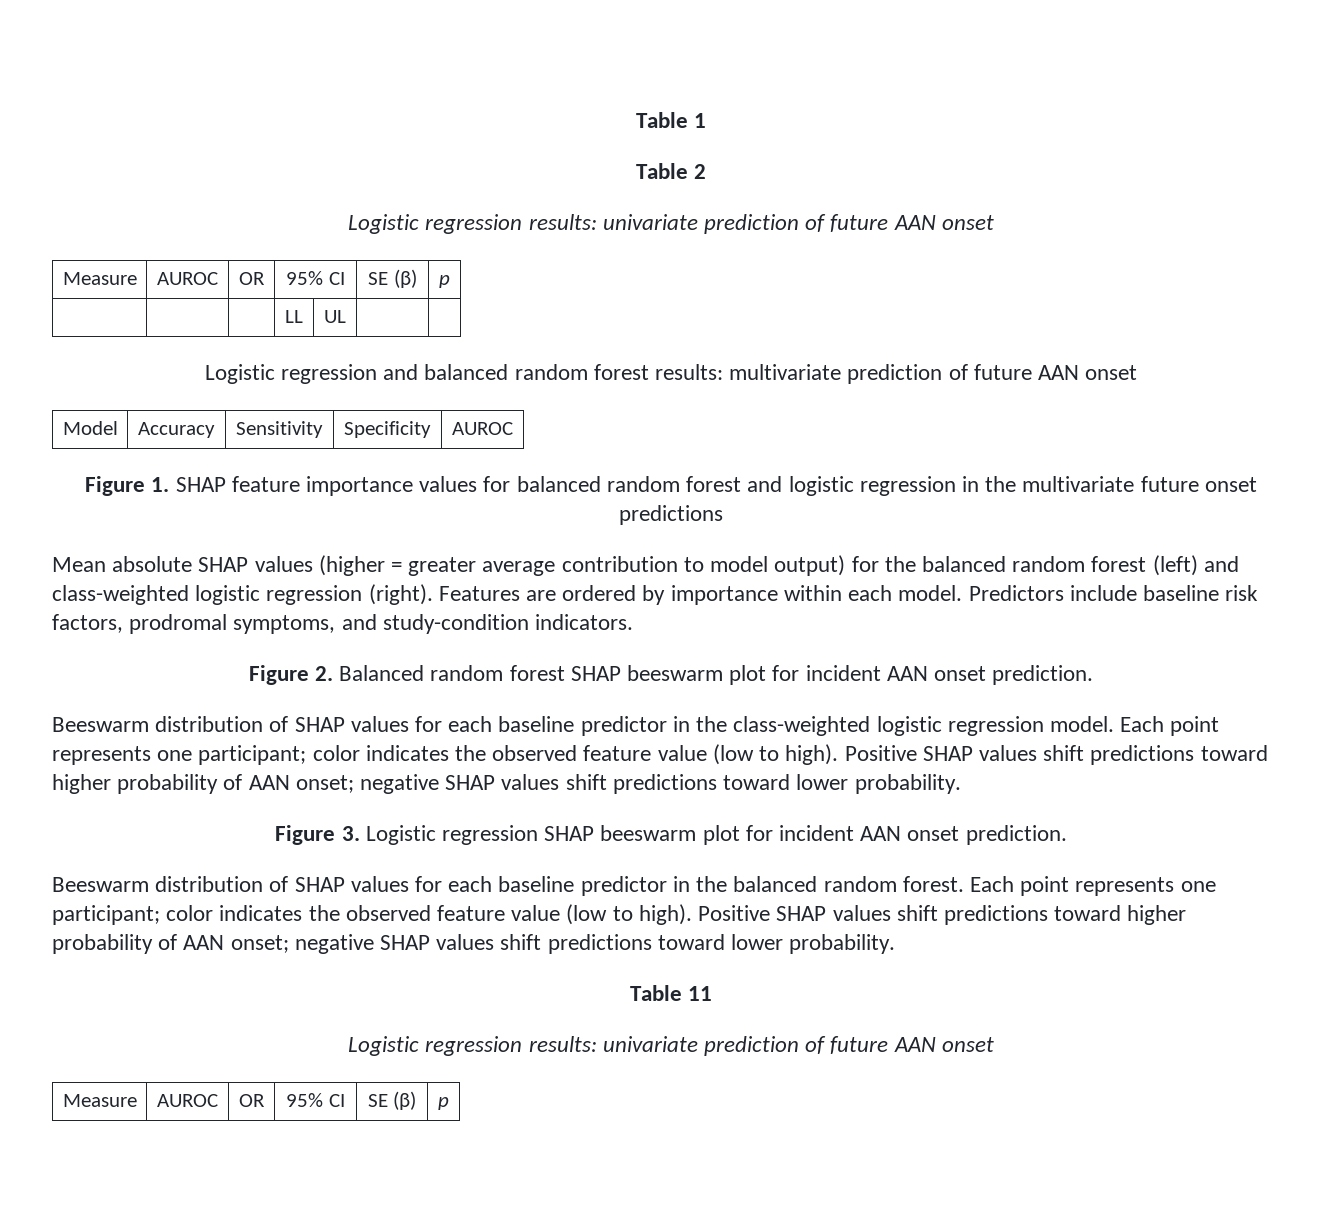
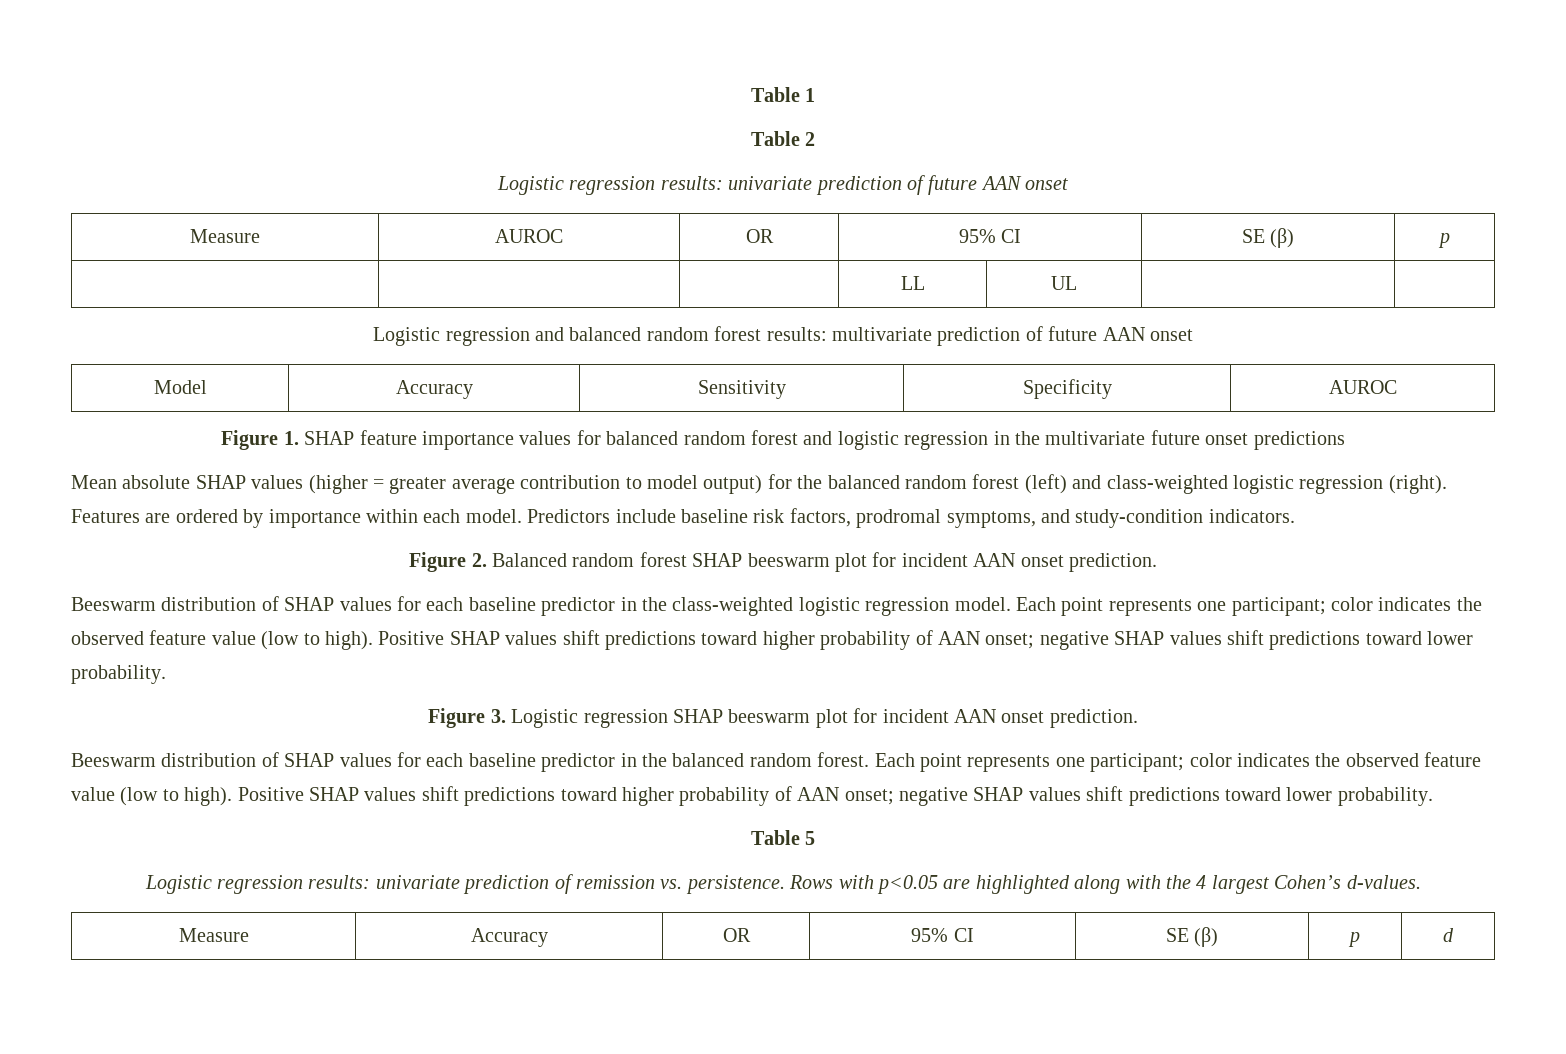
[688,986,713,1001] [348,1036,994,1056] [62,1094,137,1107] [157,1094,218,1107] [239,1094,265,1107] [286,1093,345,1107] [367,1091,417,1110] [438,1097,449,1110] 11 // Logistic regression results: univariate prediction of future AAN onset // Measure | AUROC | OR | 95% CI | SE (β) | p -> [805,831,816,845] [144,874,1421,894] [178,928,249,942] [470,928,548,947] [722,928,751,942] [911,928,974,942] [1165,927,1219,947] [1348,932,1360,947] [1443,928,1454,942] 5 // Logistic regression results: univariate prediction of remission vs. persistence. Rows with p<0.05 are highlighted along with the 4 largest Cohen’s d-values. // Measure | Accuracy | OR | 95% CI | SE (β) | p | d

